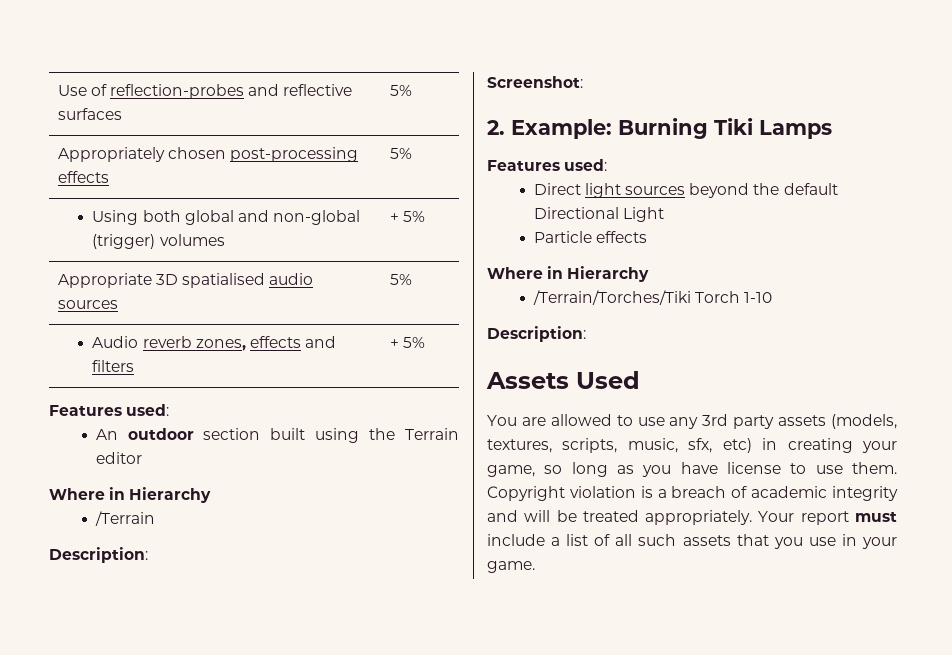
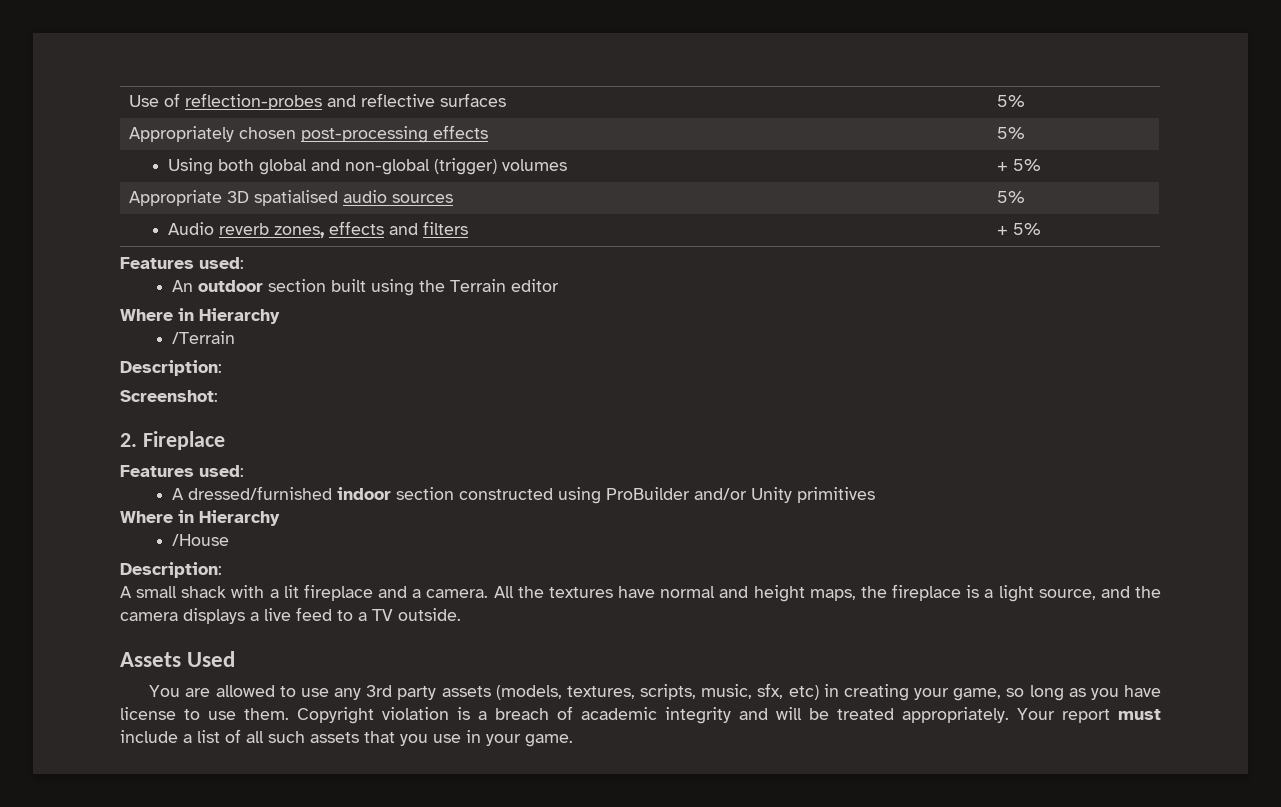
[511,118,832,139] [487,159,608,171] [533,183,838,198] [533,207,664,222] [533,231,647,243] [487,266,650,282] [532,290,772,305] [487,326,586,342] Example: Burning Tiki Lamps // Features used: // Direct light sources beyond the default Directional Light // Particle effects // Where in Hierarchy // /Terrain/Torches/Tiki Torch 1-10 // Description: -> [142,431,225,450] [120,465,244,477] [172,486,876,504] [120,510,280,526] [172,534,230,546] [120,562,222,578] [120,584,1161,602] [120,607,461,624] Fireplace // Features used: // A dressed/furnished indoor section constructed using ProBuilder and/or Unity primitives // Where in Hierarchy // /House // Description: // A small shack with a lit fireplace and a camera. All the textures have normal and height maps, the fireplace is a light source, and the camera displays a live feed to a TV outside.

